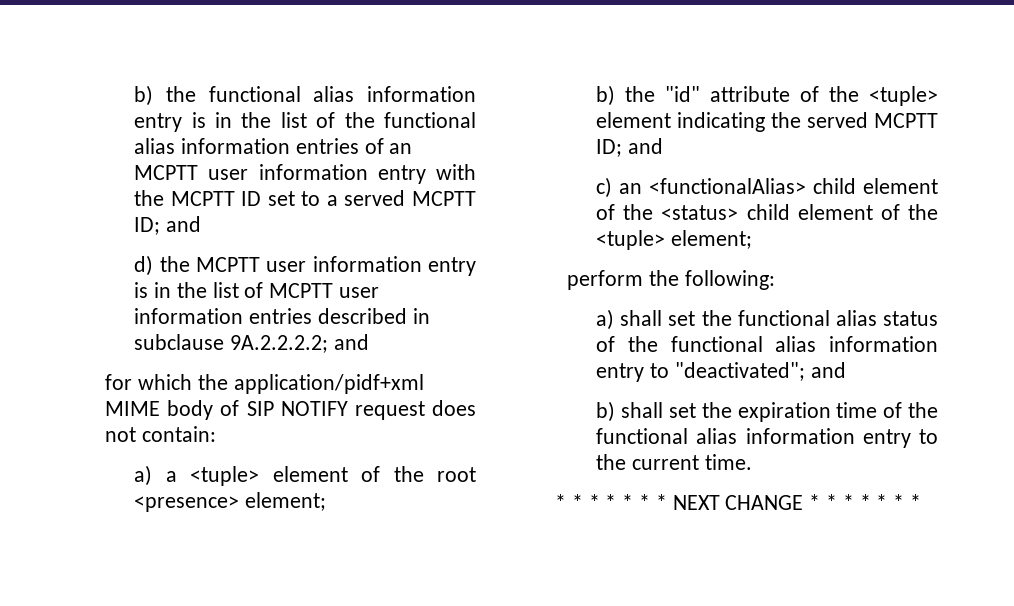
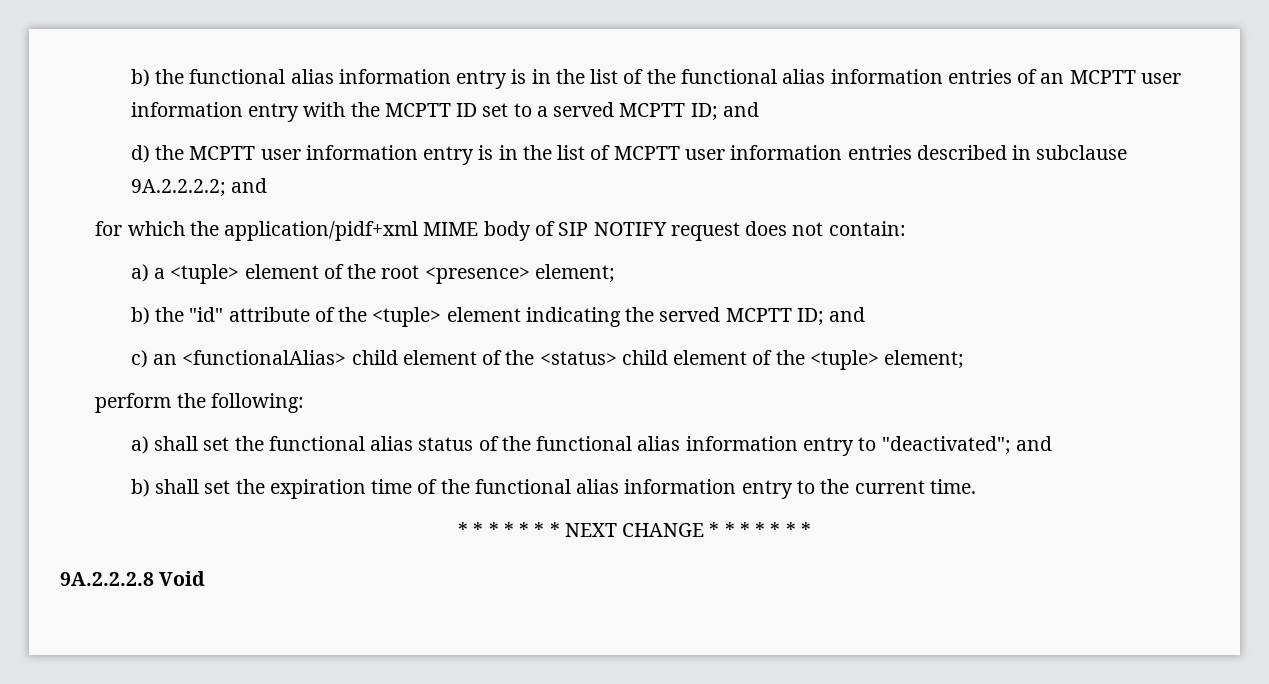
(922, 502) none -> [60,571,206,586] // 9A.2.2.2.8 Void

